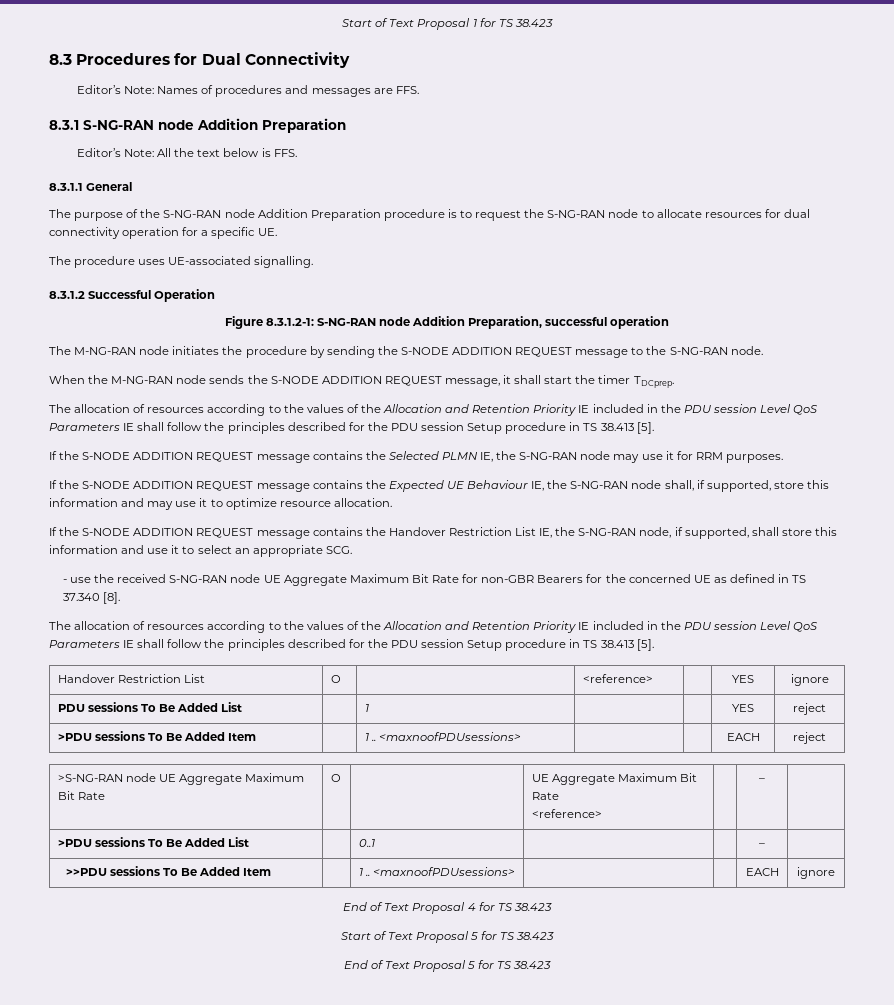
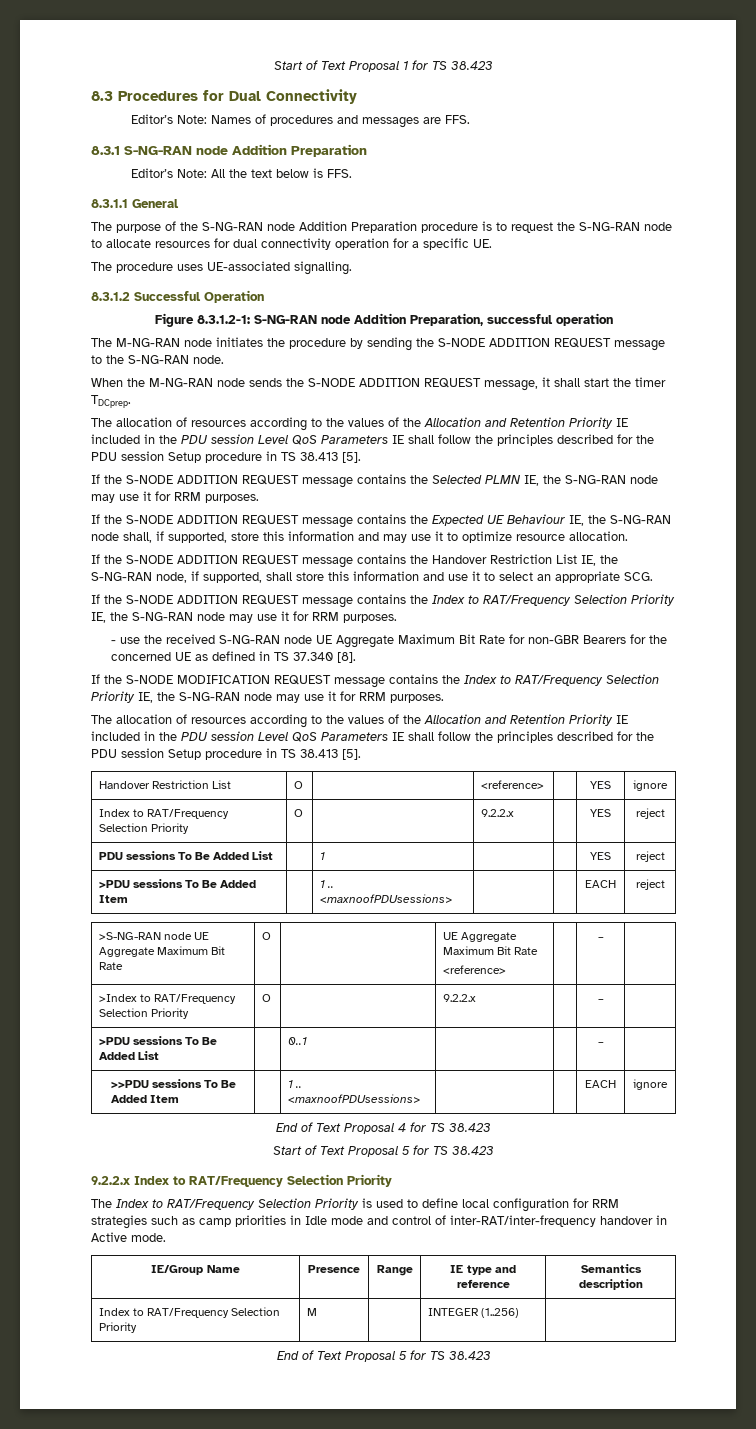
(352, 550) none -> [91,594,675,608] [91,611,397,623] // If the S-NODE ADDITION REQUEST message contains the Index to RAT/Frequency Selection Priority IE, the S-NG-RAN node may use it for RRM purposes.
(121, 598) none -> [91,674,659,688] [91,691,444,703] // If the S-NODE MODIFICATION REQUEST message contains the Index to RAT/Frequency Selection Priority IE, the S-NG-RAN node may use it for RRM purposes.
(829, 680) none -> [98,809,230,819] [98,823,190,834] [293,809,303,817] [480,809,514,817] [590,809,611,817] [635,808,665,819] // Index to RAT/Frequency Selection Priority | O | | 9.2.2.x | | YES | reject
(765, 780) none -> [98,994,237,1004] [98,1008,190,1019] [261,994,271,1002] [442,994,476,1002] [597,999,604,1002] // >Index to RAT/Frequency Selection Priority | O | | 9.2.2.x | | – |
(555, 936) none -> [91,1174,392,1187] [91,1198,619,1212] [91,1215,667,1229] [91,1232,166,1242] [151,1265,240,1275] [308,1265,360,1273] [376,1265,413,1276] [450,1265,516,1275] [456,1279,510,1288] [580,1264,642,1273] [578,1279,643,1290] [98,1307,281,1318] [98,1322,137,1333] [306,1308,317,1316] [427,1308,520,1318] // 9.2.2.x Index to RAT/Frequency Selection Priority // The Index to RAT/Frequency Selection Priority is used to define local configuration for RRM strategies such as camp priorities in Idle mode and control of inter-RAT/inter-frequency handover in Active mode. // IE/Group Name | Presence | Range | IE type and reference | Semantics description // Index to RAT/Frequency Selection Priority | M | | INTEGER (1..256) |

